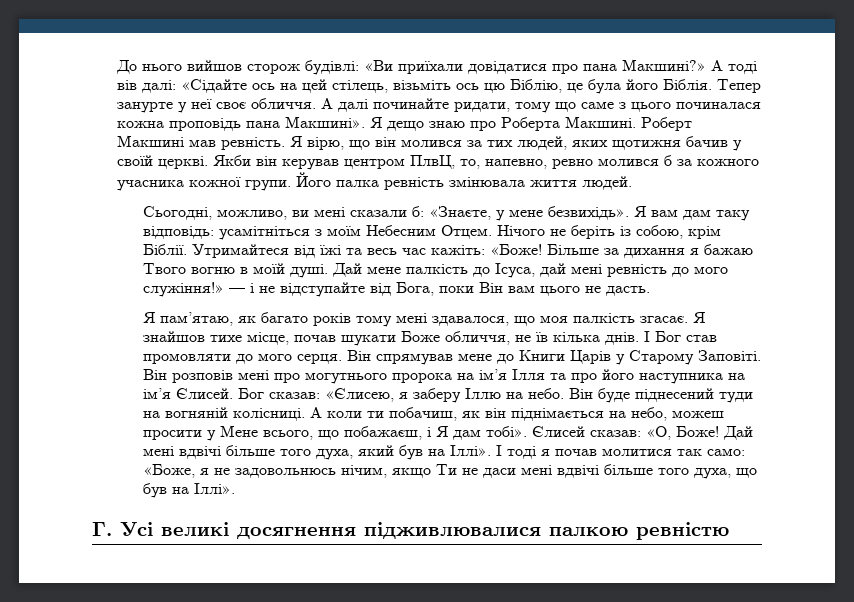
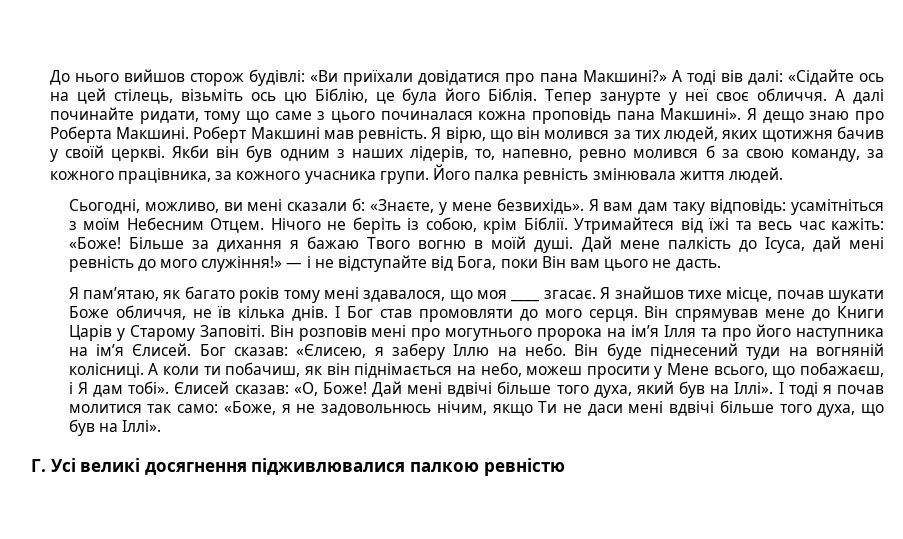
[282,155,456,170] керував центром ПлвЦ, -> [246,145,468,162] був одним з наших лідерів,
(693, 162) none -> [745,149,885,162] [49,168,233,184] свою команду, за кожного працівника, за
[189,177,242,187] кожної -> (376, 177) none
[572,313,635,323] палкість -> [510,299,540,302] ____

